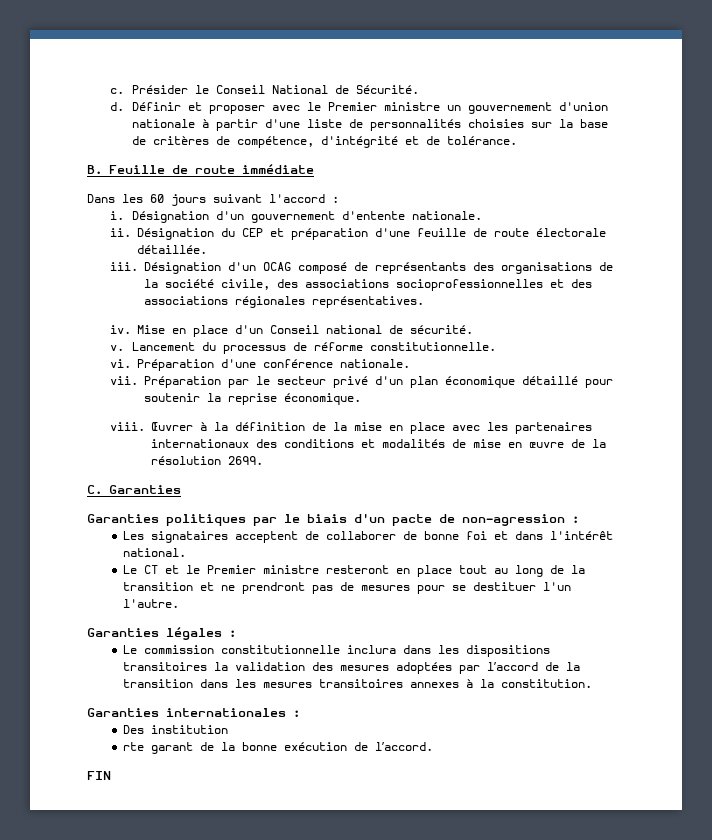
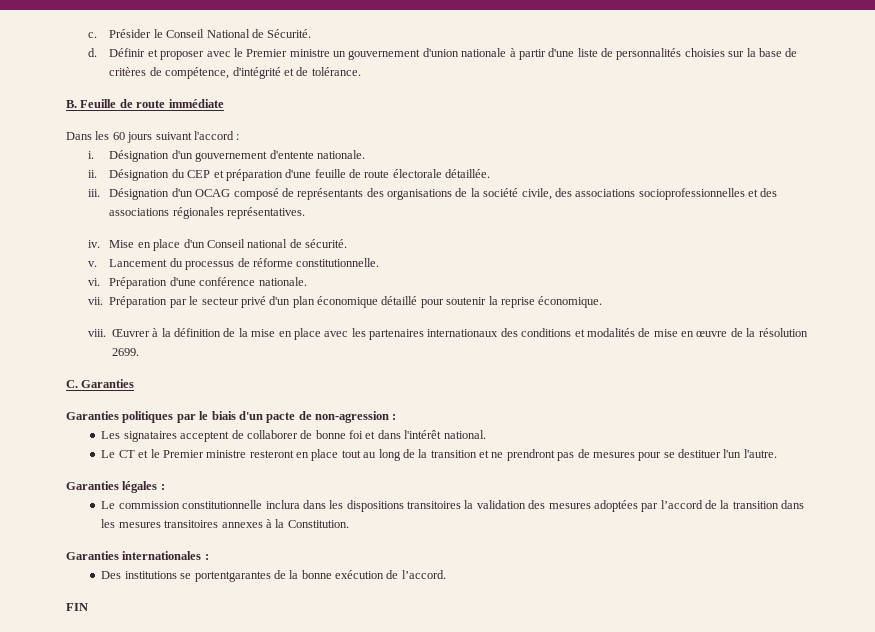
[500,679,592,688] constitution. -> [287,520,349,528] Constitution.
[150,725,228,734] [122,742,193,754] institution // rte garant -> [124,571,271,582] institutions se portentgarantes

